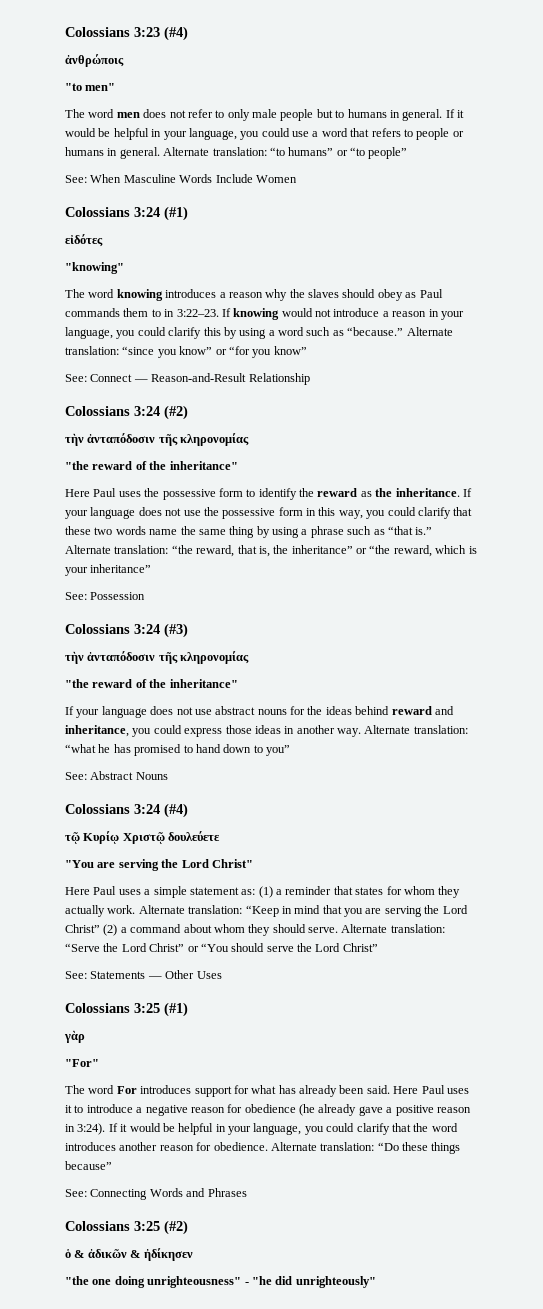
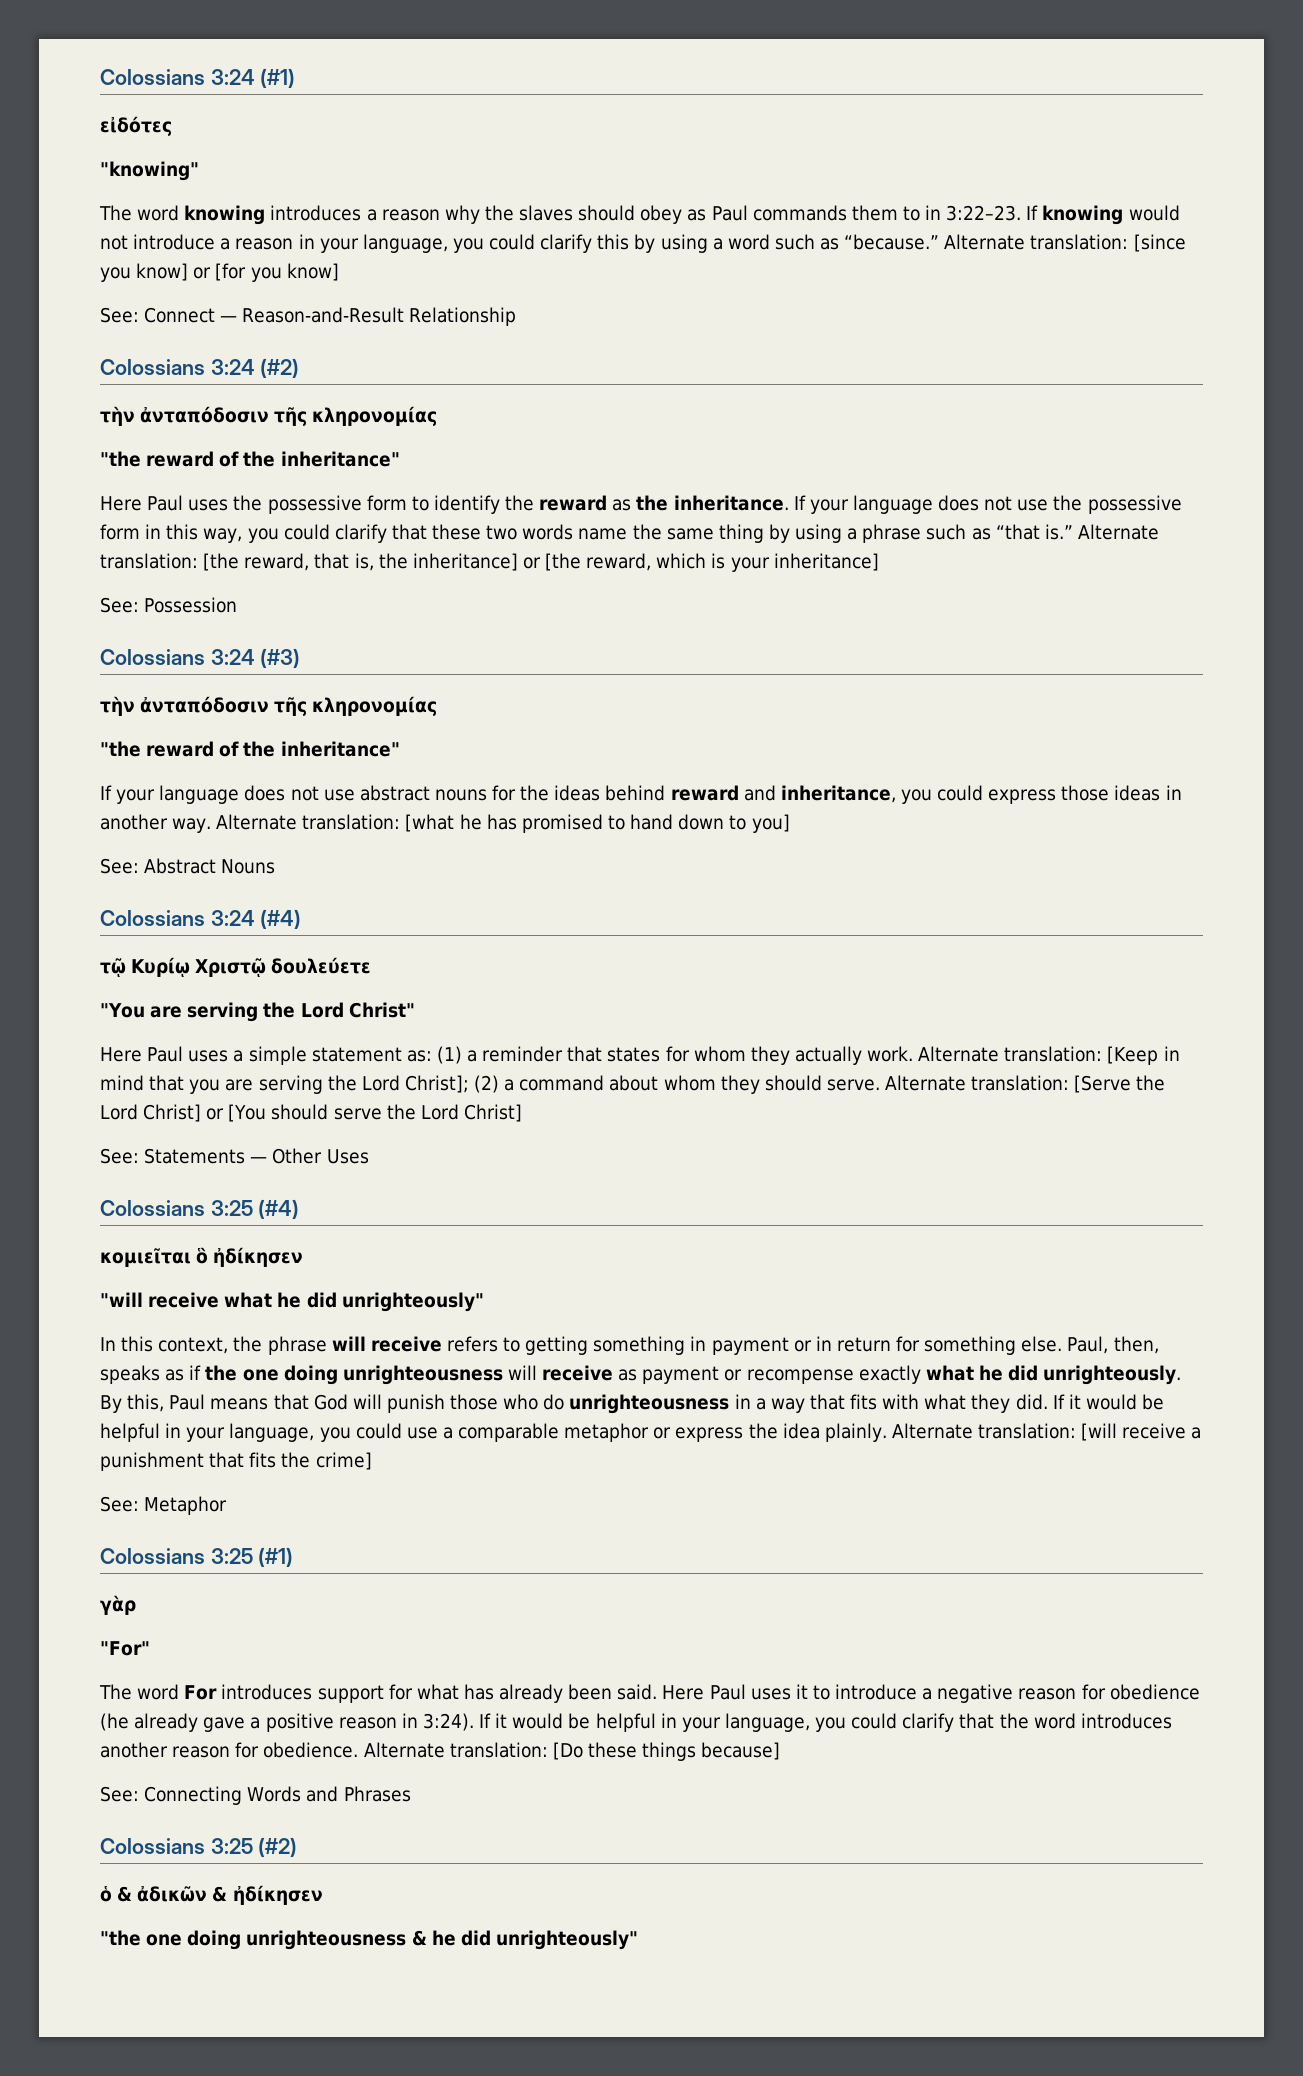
[65,26,188,41] [65,54,124,67] [65,83,116,91] [65,109,464,121] [65,128,464,140] [65,147,408,159] [65,174,297,183] [65,207,130,217] Colossians 3:23 (#4) // ἀνθρώποις // "to men" // The word men does not refer to only male people but to humans in general. If it would be helpful in your language, you could use a word that refers to people or humans in general. Alternate translation: “to humans” or “to people” // See: When Masculine Words Include Women // Colossians -> [100,69,205,85] Colossians
[122,346,307,358] “since you know” or “for you know” -> [1133,234,1186,252] [100,263,339,282] [since you know] or [for you know]
[171,545,193,554] “the -> [203,553,240,571] [the
[291,545,391,554] inheritance” or “the -> [412,553,582,571] inheritance] or [the
[90,564,152,573] inheritance” -> [773,553,879,571] inheritance]
[65,744,96,753] “what -> [405,814,455,832] [what
[266,745,290,756] you” -> [751,814,790,833] you]
[245,905,279,917] “Keep -> [1107,1046,1159,1065] [Keep
[65,924,100,933] Christ” -> [404,1075,469,1093] Christ];
[65,943,229,952] “Serve the Lord Christ” or “You -> [1074,1075,1166,1093] [100,1104,267,1122] [Serve the Lord Christ] or [You
[342,943,378,952] Christ” -> [464,1104,523,1122] Christ]
(222, 975) none -> [100,1199,300,1219] [100,1247,304,1267] [100,1292,484,1312] [100,1336,1159,1355] [100,1365,1182,1385] [100,1394,1165,1414] [100,1423,1202,1442] [100,1452,372,1471] [100,1496,228,1515] // Colossians 3:25 (#4) // κομιεῖται ὃ ἠδίκησεν // "will receive what he did unrighteously" // In this context, the phrase will receive refers to getting something in payment or in return for something else. Paul, then, speaks as if the one doing unrighteousness will receive as payment or recompense exactly what he did unrighteously. By this, Paul means that God will punish those who do unrighteousness in a way that fits with what they did. If it would be helpful in your language, you could use a comparable metaphor or express the idea plainly. Alternate translation: [will receive a punishment that fits the crime] // See: Metaphor
[377,1142,399,1151] “Do -> [552,1742,583,1760] [Do
[65,1161,112,1170] because” -> [701,1742,781,1760] because]
[147,1276,272,1288] unrighteousness" - "he -> [246,1930,456,1950] unrighteousness & he

